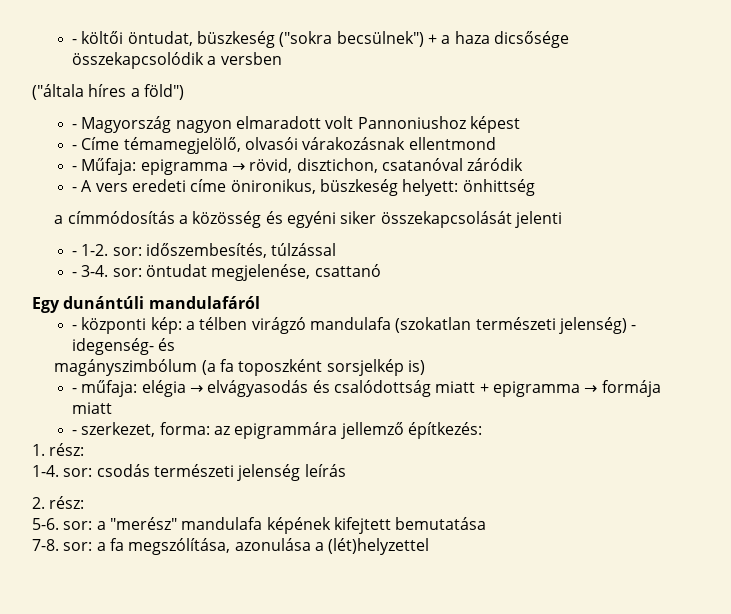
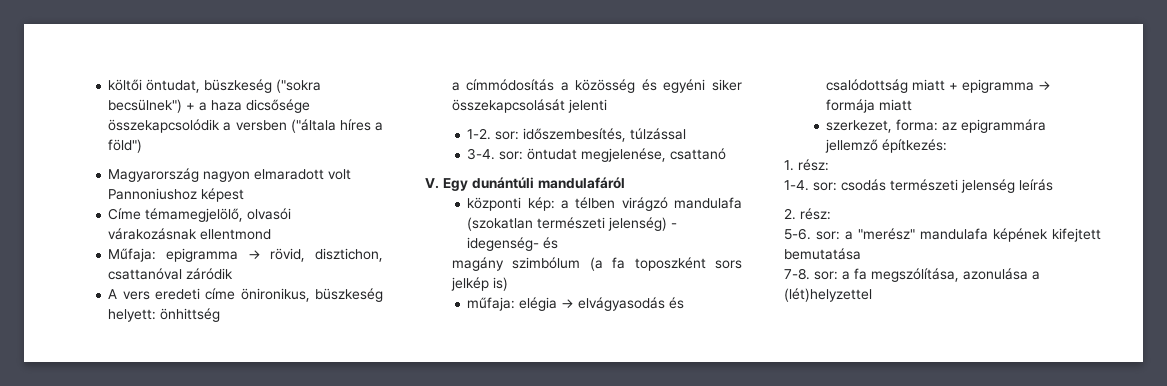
[72,39,78,44] - -> (108, 85) none
(282, 58) // -> (287, 125) none
[72,116,172,133] - Magyország -> [108,168,200,182] Magyarország
[72,145,78,150] - -> (245, 195) none
[72,166,78,171] - -> (272, 234) none
[381,158,463,171] csatanóval -> [108,268,183,280] csattanóval
[72,187,78,192] - -> (234, 274) none
[72,251,78,256] - -> (607, 106) none
[72,272,78,277] - -> (687, 134) none
(381, 270) none -> [425,178,439,189] V.
[72,325,78,330] - -> (625, 183) none
[54,359,198,376] magányszimbólum -> [451,257,581,271] magány szimbólum
[326,359,404,376] sorsjelkép -> [715,260,742,269] [450,277,489,291] sors jelkép
[72,388,78,393] - -> (508, 284) none
[72,430,78,435] - -> (913, 105) none

